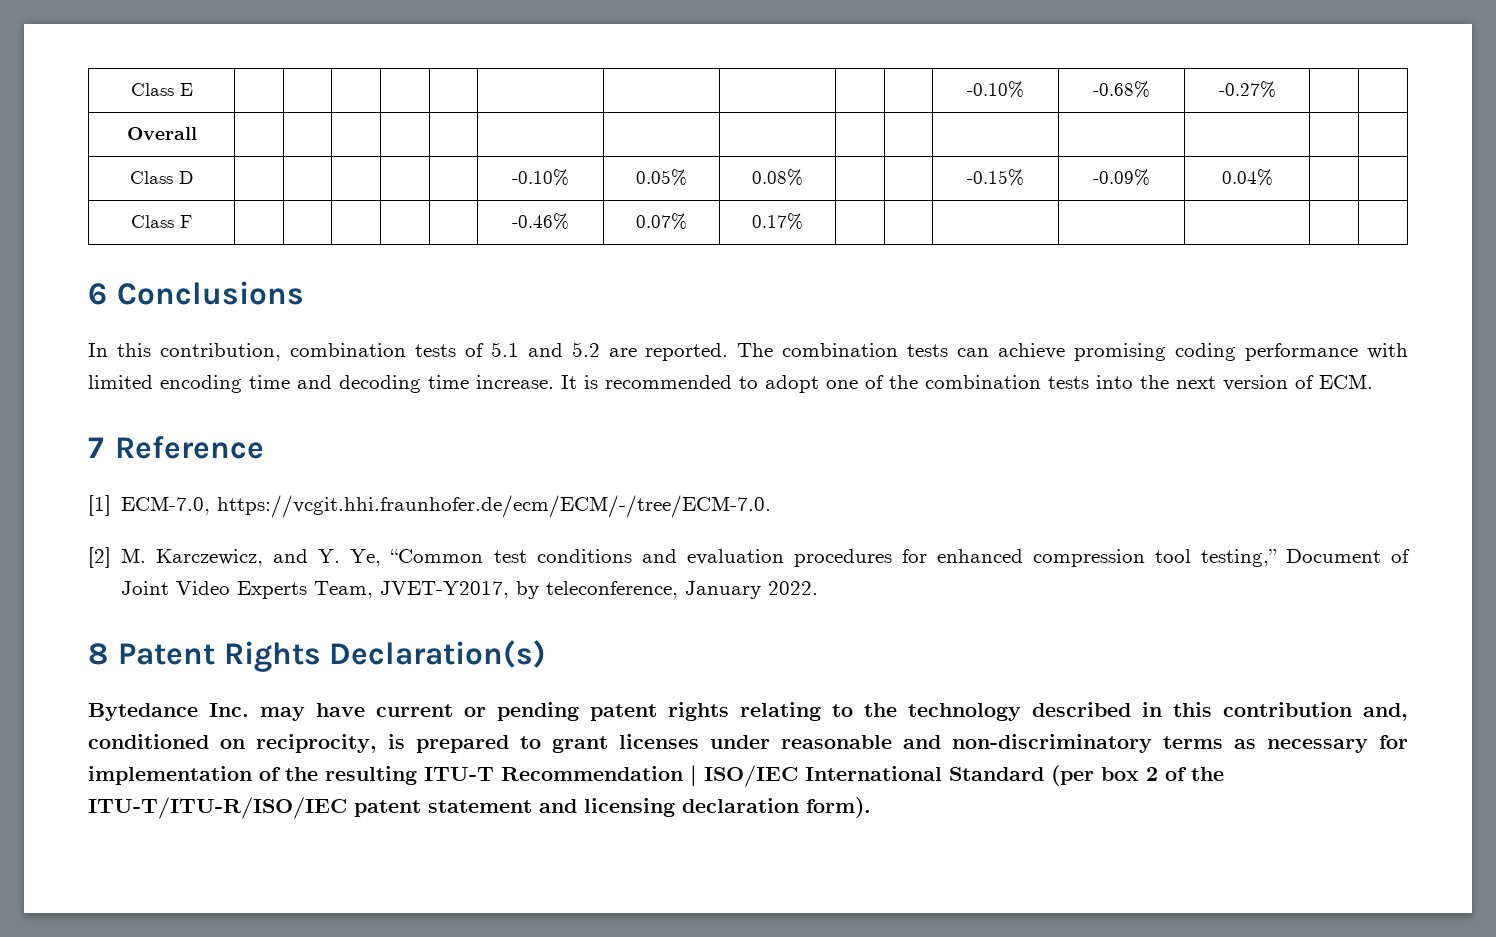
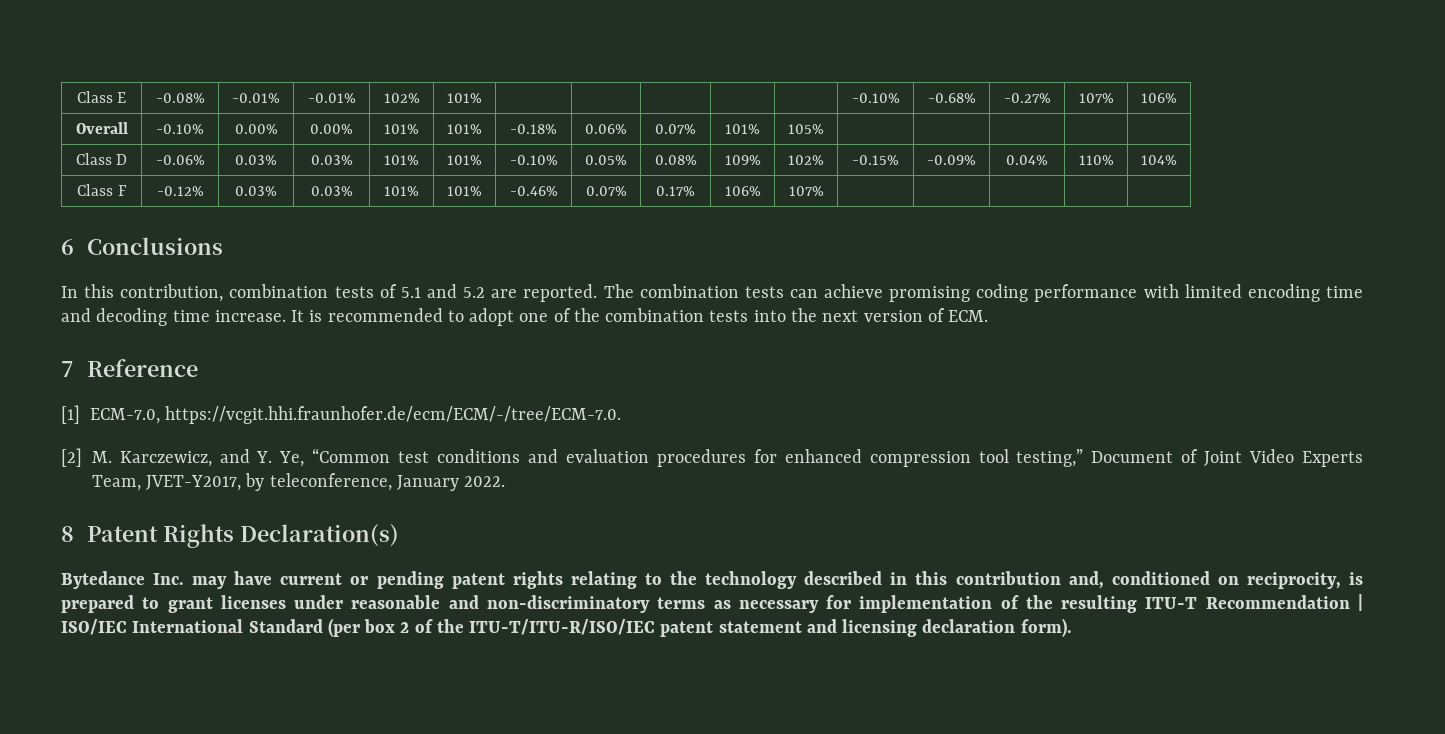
(193, 89) | | | | -> [155,93,205,103] [232,93,280,103] [307,93,356,103] [383,93,420,103] [447,93,482,103] -0.08% | -0.01% | -0.01% | 102% | 101%
(1276, 89) | -> [1078,93,1114,103] [1141,93,1177,103] 107% | 106%
[129,171,194,184] | | | | | | | | | | | | | | // Class D | | | | | -> [156,124,204,134] [234,124,278,134] [310,124,353,134] [384,124,419,134] [447,124,482,134] [510,124,557,134] [585,124,627,134] [655,124,696,134] [725,124,760,134] [788,124,824,134] [75,153,128,165] [155,155,205,165] [235,155,277,165] [310,155,353,165] [384,155,419,165] [447,155,482,165] -0.10% | 0.00% | 0.00% | 101% | 101% | -0.18% | 0.06% | 0.07% | 101% | 105% | | | | | // Class D | -0.06% | 0.03% | 0.03% | 101% | 101%
(803, 177) | -> [724,155,761,165] [788,155,824,165] 109% | 102%
(1273, 177) | -> [1078,155,1114,165] [1141,155,1177,165] 110% | 104%
(192, 221) | | | | -> [156,186,204,196] [235,186,277,196] [310,186,353,196] [384,186,419,196] [447,186,482,196] -0.12% | 0.03% | 0.03% | 101% | 101%
(803, 221) | -> [724,186,761,196] [788,186,824,196] 106% | 107%

